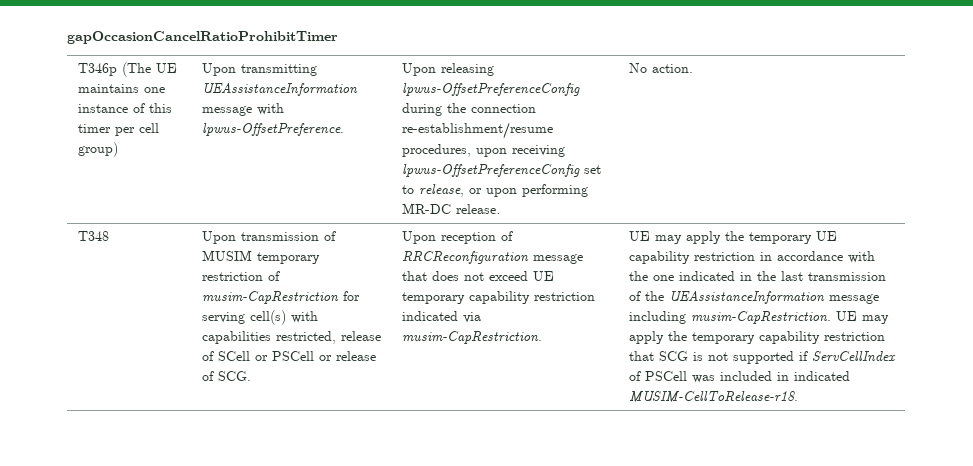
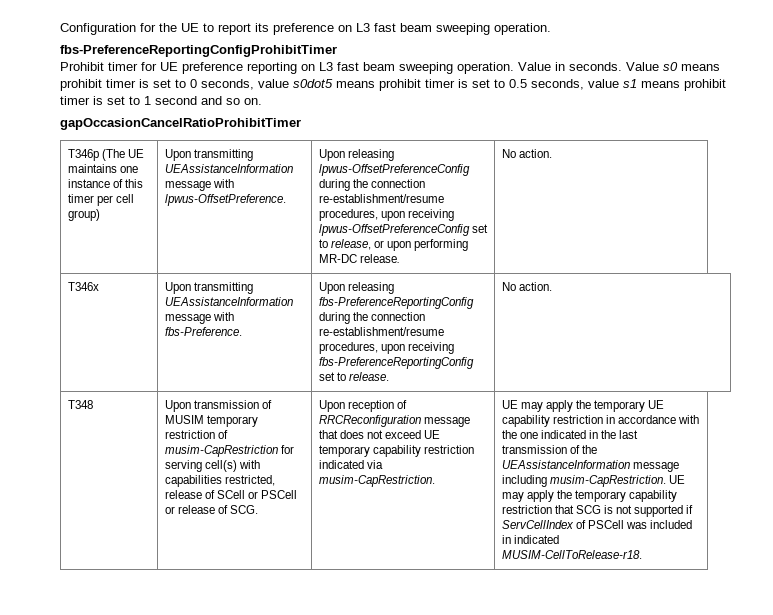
(67, 37) none -> [60,23,551,35] [60,45,337,57] [60,62,720,74] [60,79,726,91] [60,96,262,105] Configuration for the UE to report its preference on L3 fast beam sweeping operation. // fbs-PreferenceReportingConfigProhibitTimer // Prohibit timer for UE preference reporting on L3 fast beam sweeping operation. Value in seconds. Value s0 means prohibit timer is set to 0 seconds, value s0dot5 means prohibit timer is set to 0.5 seconds, value s1 means prohibit timer is set to 1 second and so on. //
(693, 68) none -> [67,282,99,291] [164,282,253,294] [164,297,293,306] [164,312,234,324] [164,327,242,336] [318,282,394,294] [318,297,474,309] [318,312,426,324] [318,327,444,336] [318,342,455,354] [318,357,474,369] [318,372,390,381] [501,282,552,291] // T346x | Upon transmitting UEAssistanceInformation message with fbs-Preference. | Upon releasing fbs-PreferenceReportingConfig during the connection re-establishment/resume procedures, upon receiving fbs-PreferenceReportingConfig set to release. | No action.

